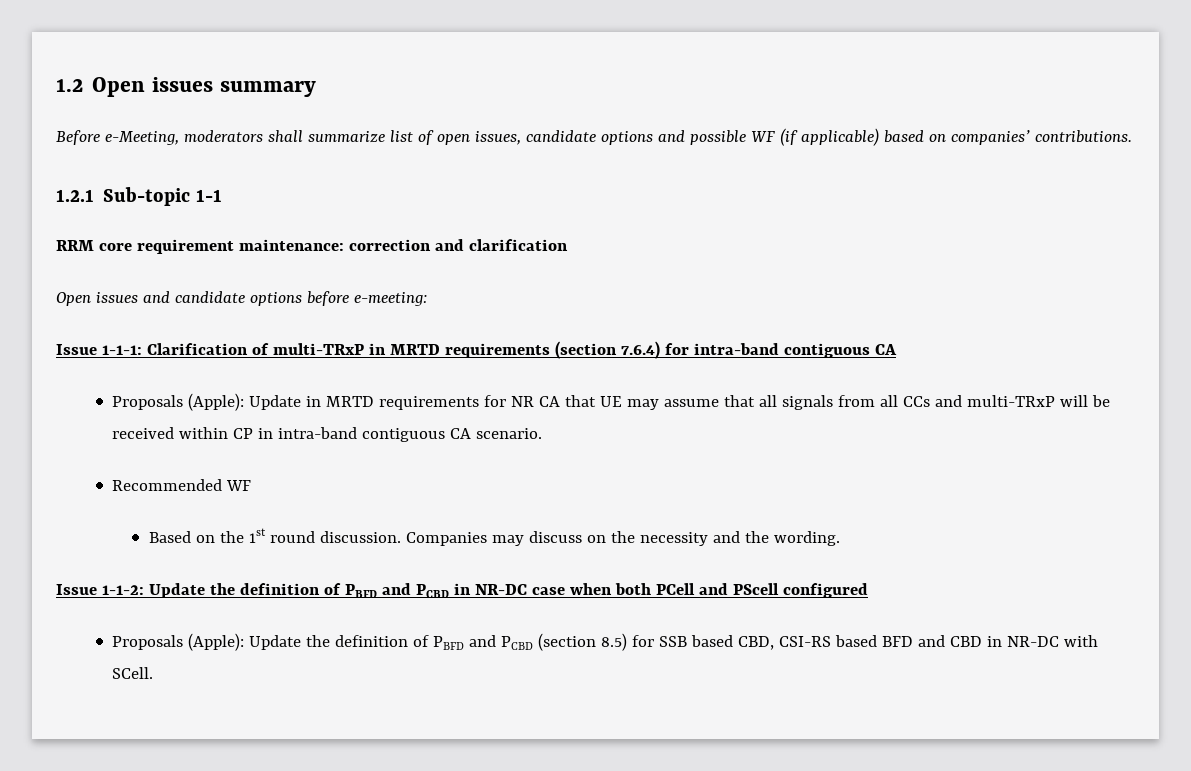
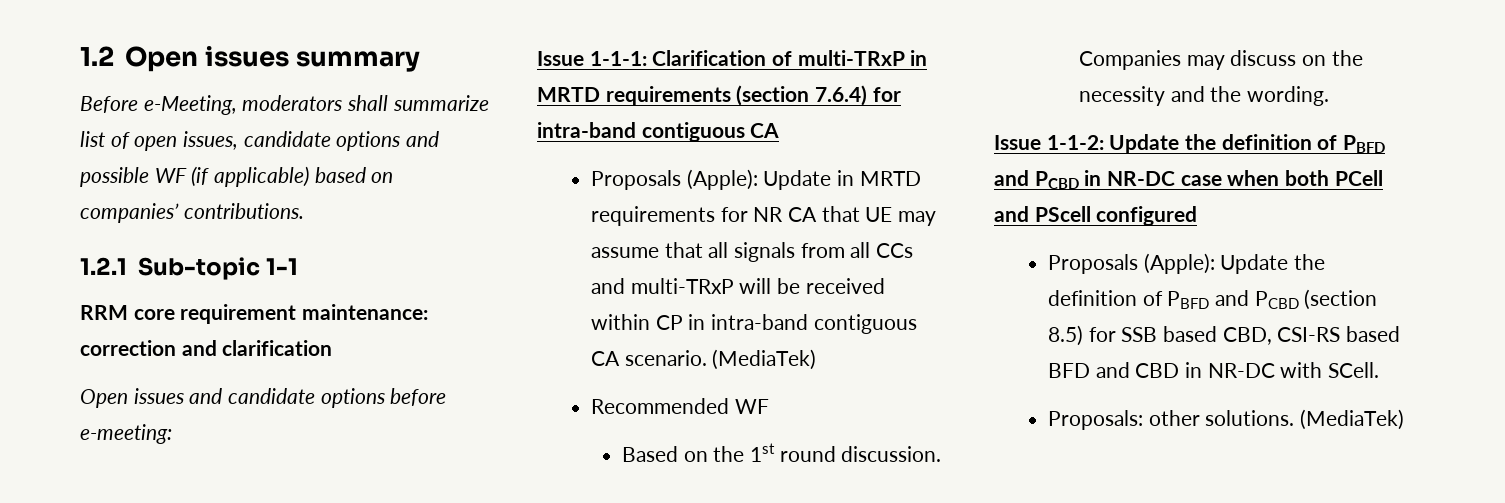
(543, 433) none -> [712,349,817,370] (MediaTek)
(154, 673) none -> [1048,409,1405,430] // Proposals: other solutions. (MediaTek)

